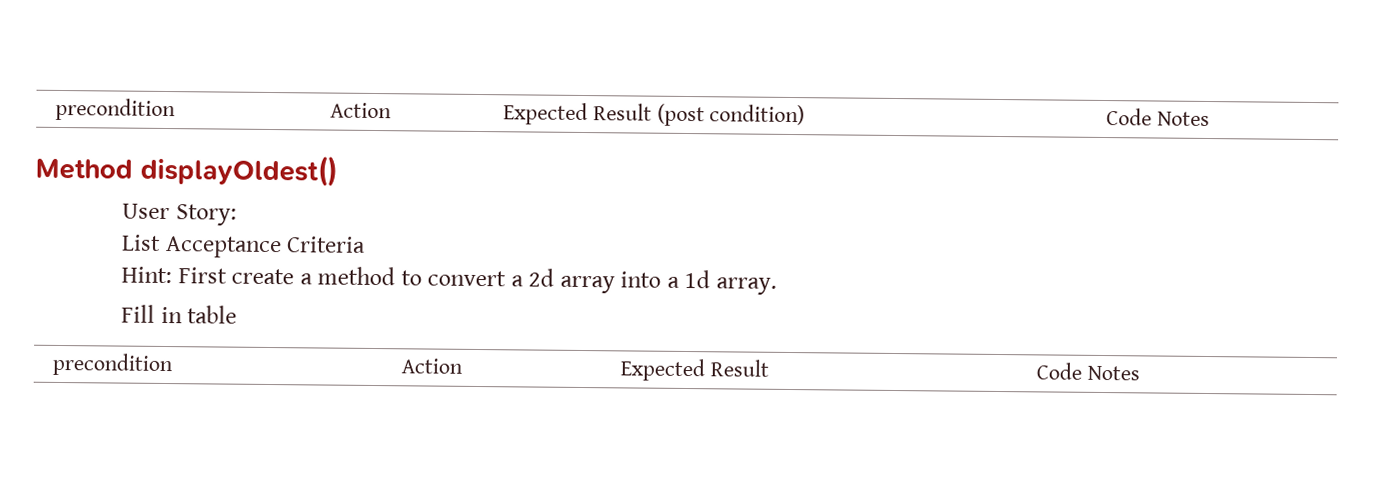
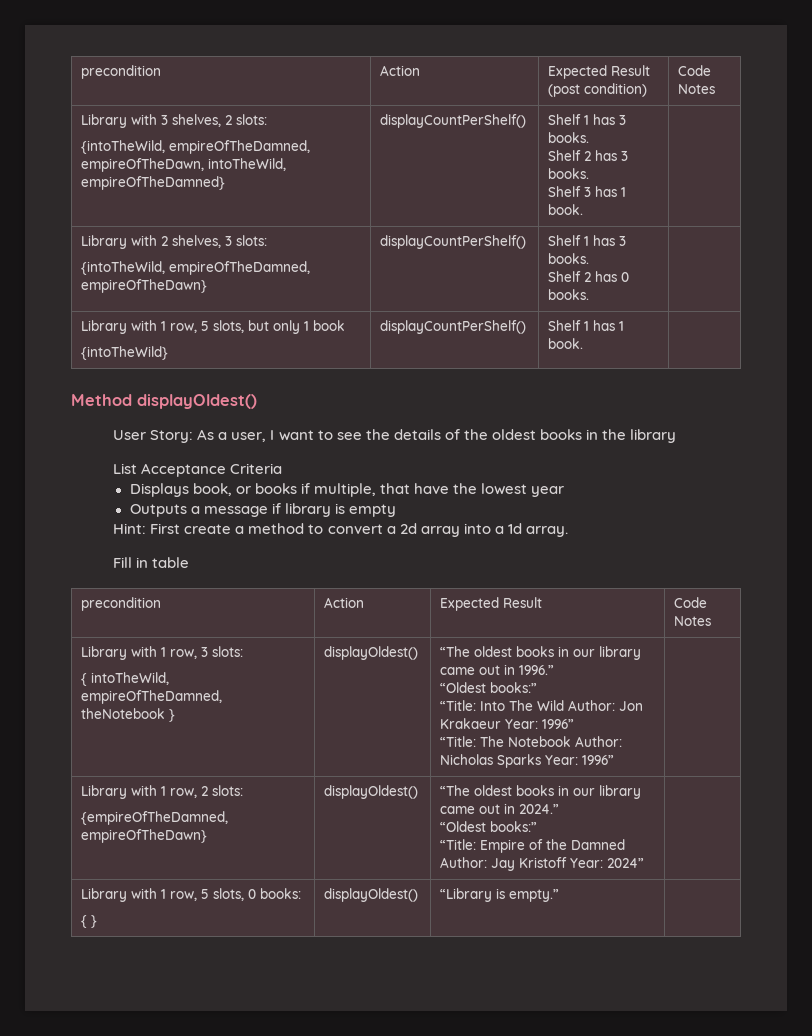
[35,153,338,187] [122,203,237,226] [121,234,367,259] // Method displayOldest() // User Story: // List Acceptance Criteria -> [81,114,268,128] [81,140,311,154] [81,158,287,172] [81,176,226,190] [380,114,527,128] [548,114,627,125] [548,132,590,143] [548,150,629,161] [548,168,590,179] [548,186,627,197] [548,204,584,215] [81,235,268,249] [81,261,311,275] [81,279,208,293] [380,235,527,249] [548,235,627,246] [548,253,590,264] [548,271,630,282] [548,289,590,300] [81,320,346,334] [81,346,169,360] [380,320,527,334] [548,320,625,331] [548,338,584,349] [71,394,257,409] [113,429,677,443] [113,463,283,477] [129,483,565,497] [129,503,396,517] // Library with 3 shelves, 2 slots: // {intoTheWild, empireOfTheDamned, empireOfTheDawn, intoTheWild, empireOfTheDamned} | displayCountPerShelf() | Shelf 1 has 3 books. // Shelf 2 has 3 books. // Shelf 3 has 1 book. | // Library with 2 shelves, 3 slots: // {intoTheWild, empireOfTheDamned, empireOfTheDawn} | displayCountPerShelf() | Shelf 1 has 3 books. // Shelf 2 has 0 books. | // Library with 1 row, 5 slots, but only 1 book // {intoTheWild} | displayCountPerShelf() | Shelf 1 has 1 book. | // Method displayOldest() // User Story: As a user, I want to see the details of the oldest books in the library // List Acceptance Criteria // Displays book, or books if multiple, that have the lowest year // Outputs a message if library is empty
(1140, 373) none -> [81,646,244,660] [81,672,170,686] [81,690,223,704] [81,708,176,722] [324,646,419,660] [440,646,642,660] [440,664,555,675] [440,682,538,693] [440,700,644,711] [440,718,575,729] [440,736,623,747] [440,754,615,768] [81,785,244,799] [81,811,229,825] [81,829,208,843] [324,785,419,799] [440,785,642,799] [440,803,560,814] [440,821,538,832] [440,839,626,853] [440,857,645,871] [81,888,302,902] [81,915,98,928] [324,888,419,902] [440,888,560,902] // Library with 1 row, 3 slots: // { intoTheWild, empireOfTheDamned, theNotebook } | displayOldest() | “The oldest books in our library came out in 1996.” // “Oldest books:” // “Title: Into The Wild Author: Jon Krakaeur Year: 1996” // “Title: The Notebook Author: Nicholas Sparks Year: 1996” | // Library with 1 row, 2 slots: // {empireOfTheDamned, empireOfTheDawn} | displayOldest() | “The oldest books in our library came out in 2024.” // “Oldest books:” // “Title: Empire of the Damned Author: Jay Kristoff Year: 2024” | // Library with 1 row, 5 slots, 0 books: // { } | displayOldest() | “Library is empty.” |

